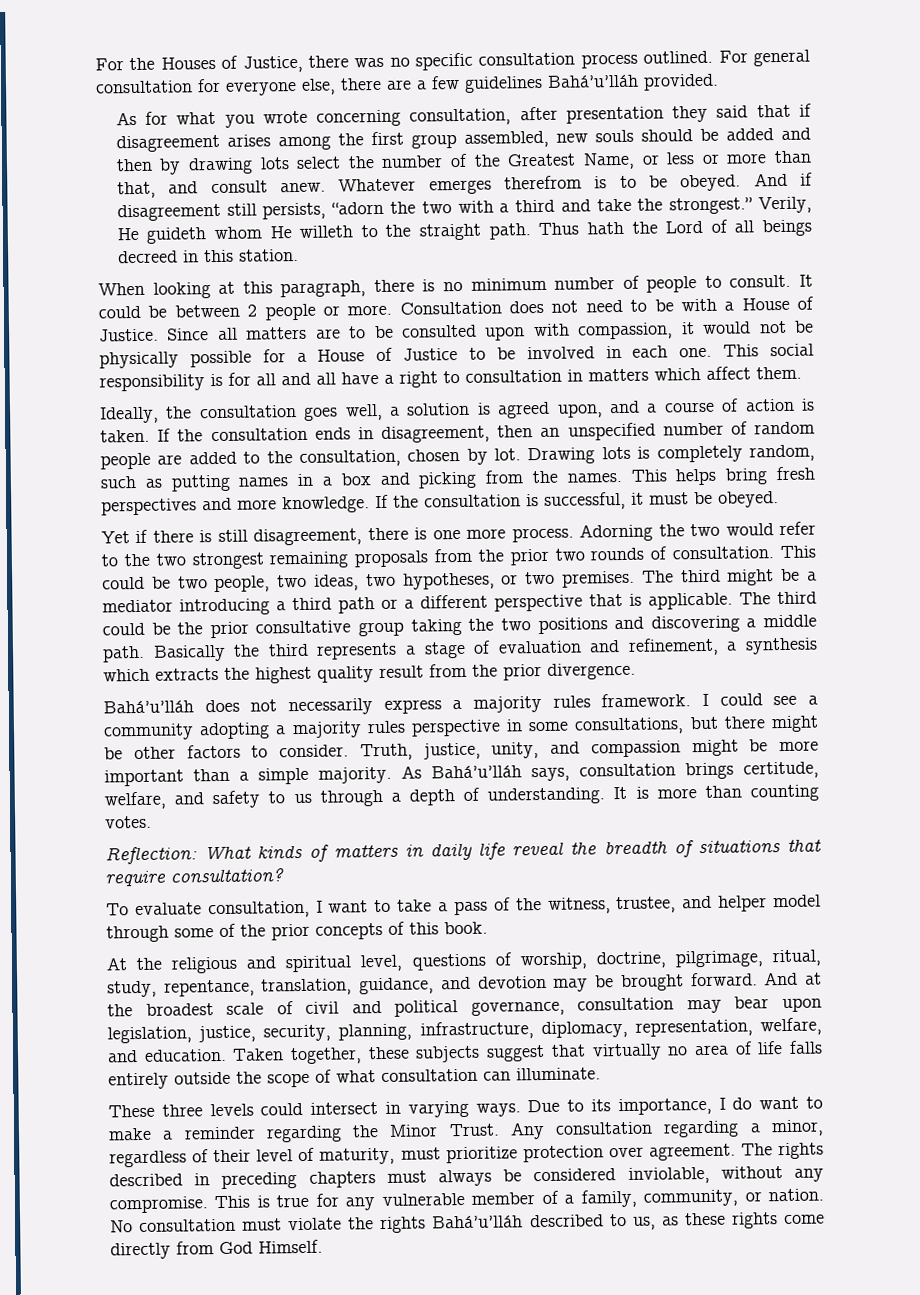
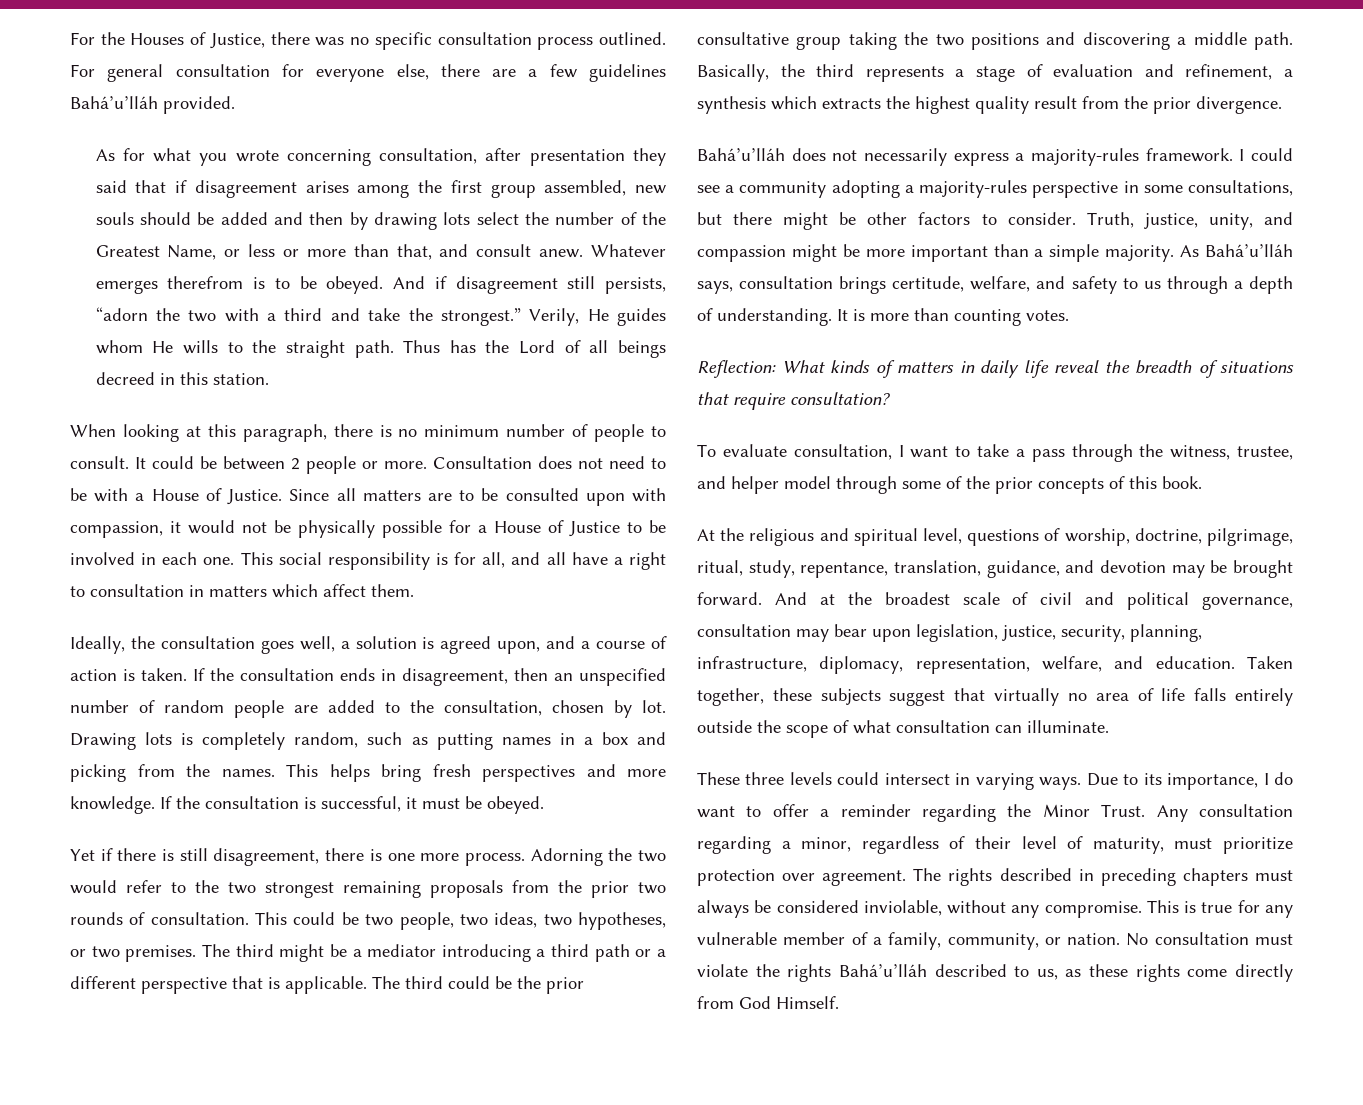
[146,227,207,244] guideth -> [617,308,666,326] guides
[299,225,354,238] willeth -> [182,340,218,354] wills
[586,221,624,235] hath -> [449,340,476,353] has
[256,373,276,386] all -> [482,552,506,568] all,
[152,644,226,662] Basically -> [697,64,769,82] Basically,
[473,695,591,713] majority rules -> [1031,148,1139,166] majority-rules
[291,720,406,739] majority rules -> [919,180,1028,198] majority-rules
[493,897,511,911] of -> [1071,444,1133,462] through
[108,1127,152,1141] make -> [772,804,809,817] offer

